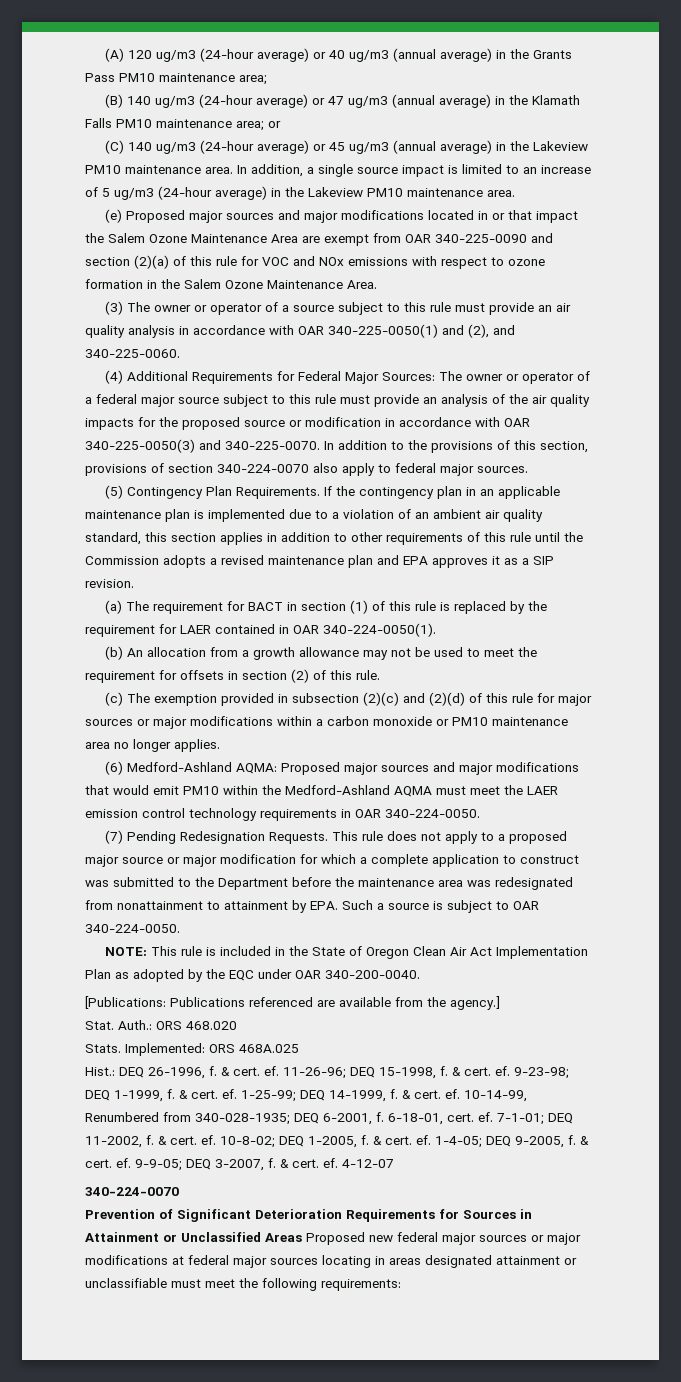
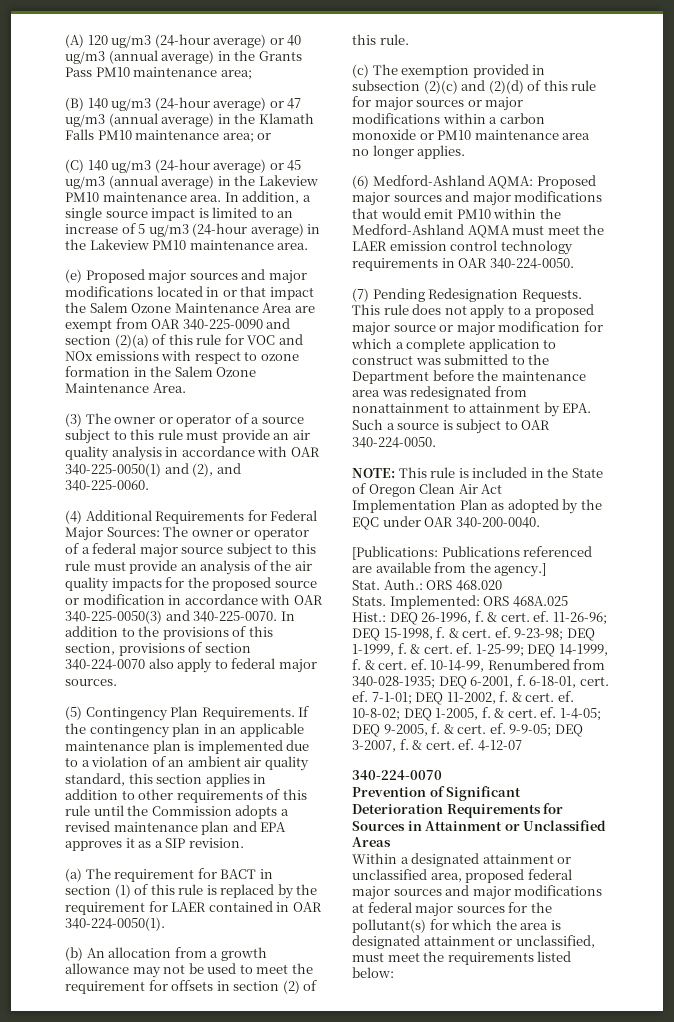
[306,1232,544,1245] Proposed new federal major sources or -> [352,853,572,867] [352,869,572,883] [352,885,470,900] // Within a designated attainment or unclassified area, proposed federal major sources and
[322,1255,577,1268] [85,1278,401,1291] locating in areas designated attainment or unclassifiable must meet the following requirements: -> [508,902,552,913] [352,919,561,933] [352,935,595,949] [352,951,572,965] [352,967,394,978] for the pollutant(s) for which the area is designated attainment or unclassified, must meet the requirements listed below:

